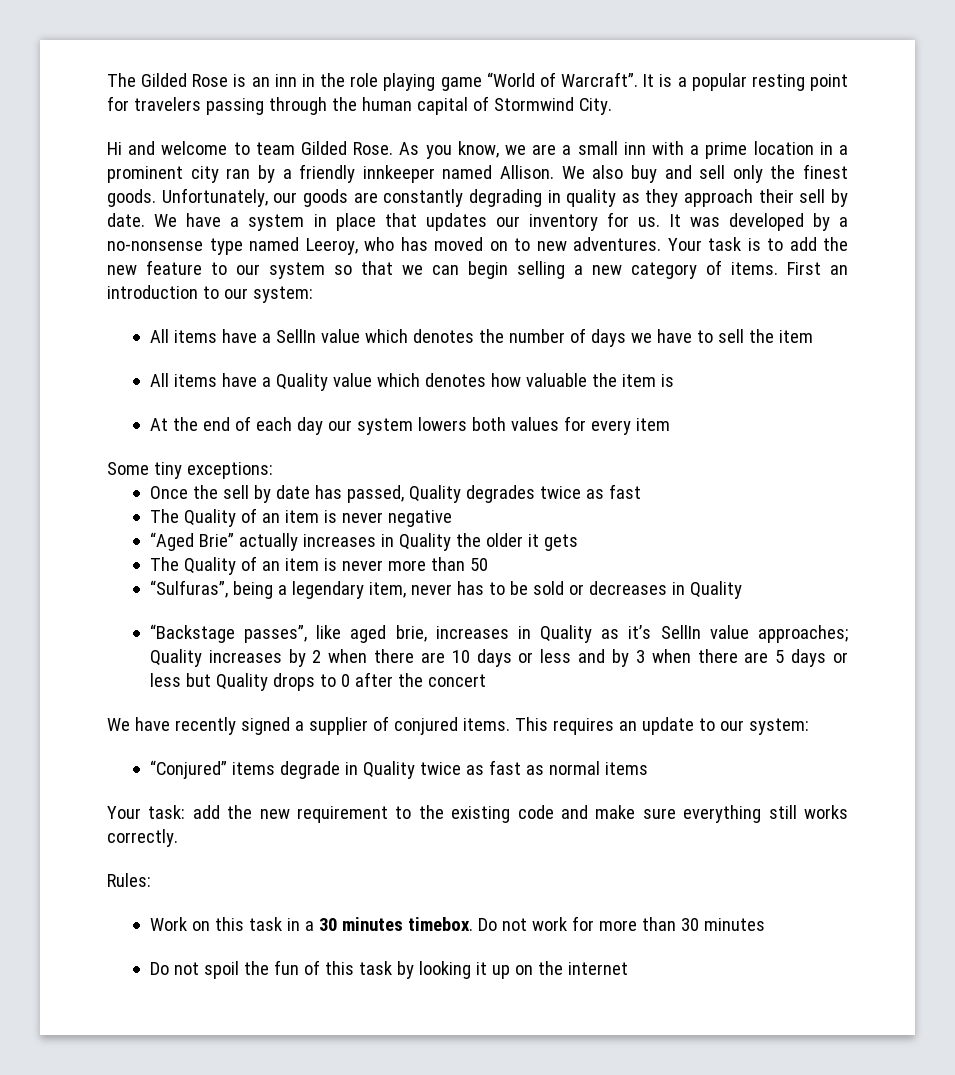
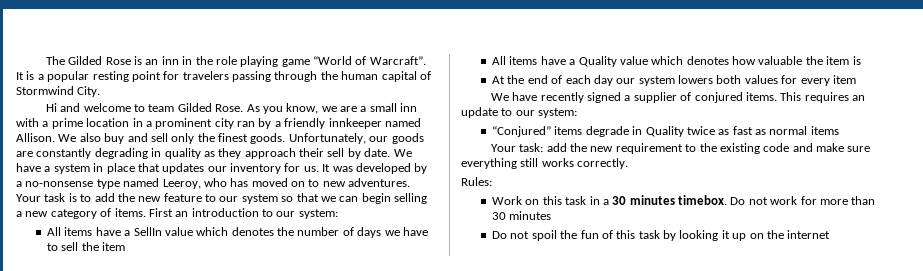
[107,462,273,479] [149,484,641,503] [149,508,452,527] [149,532,578,551] [149,556,488,575] [149,580,742,599] [149,624,848,643] [149,649,849,667] [149,672,486,691] // Some tiny exceptions: // Once the sell by date has passed, Quality degrades twice as fast // The Quality of an item is never negative // “Aged Brie” actually increases in Quality the older it gets // The Quality of an item is never more than 50 // “Sulfuras”, being a legendary item, never has to be sold or decreases in Quality // “Backstage passes”, like aged brie, increases in Quality as it’s SellIn value approaches; Quality increases by 2 when there are 10 days or less and by 3 when there are 5 days or less but Quality drops to 0 after the concert -> (856, 79) none

